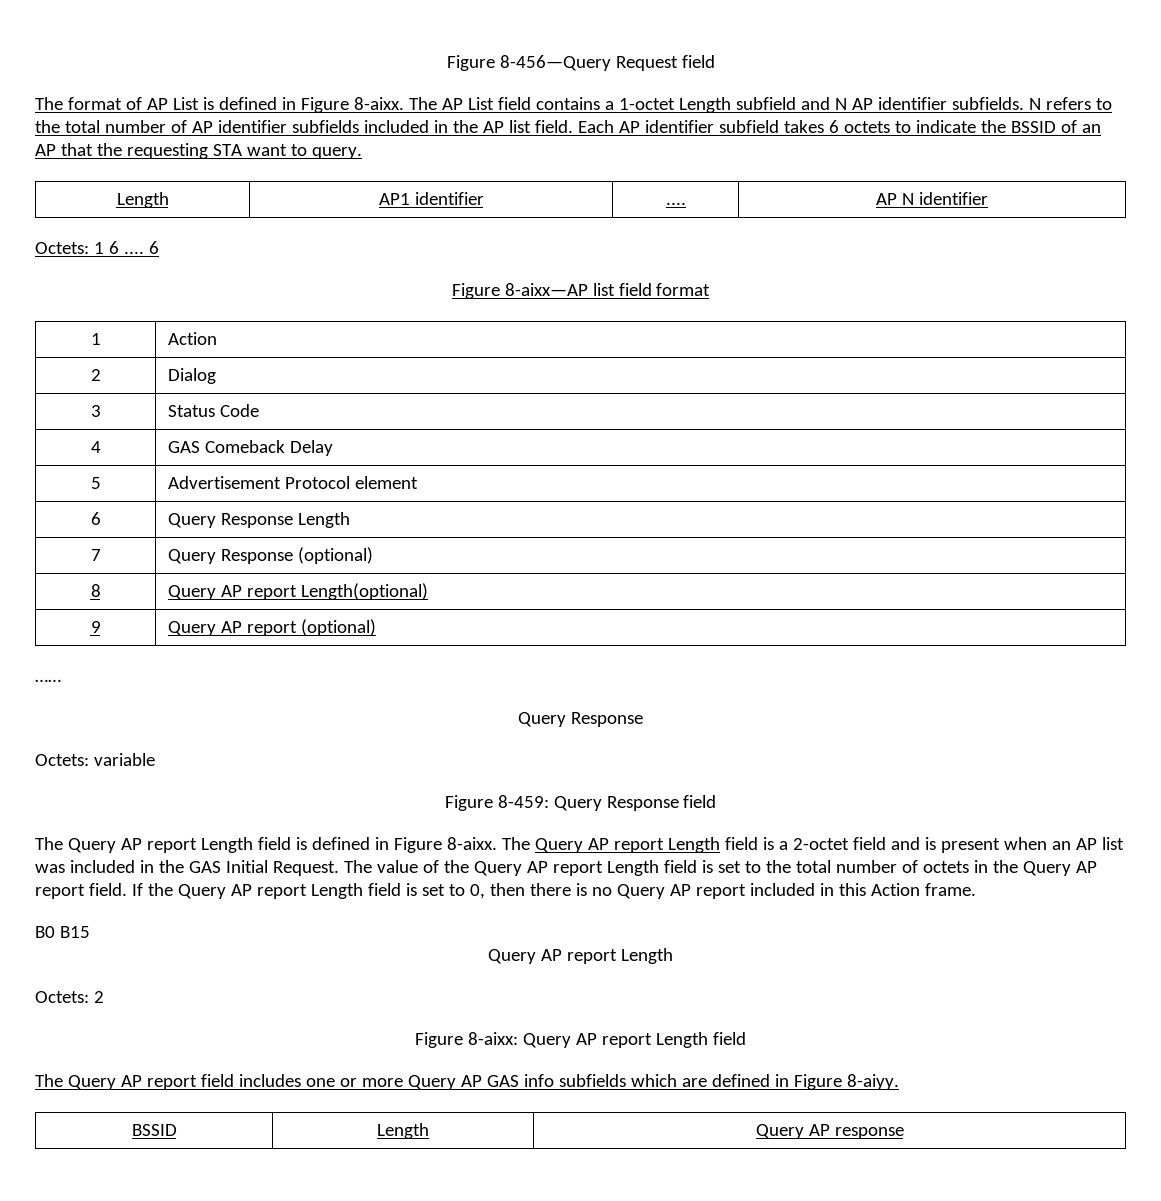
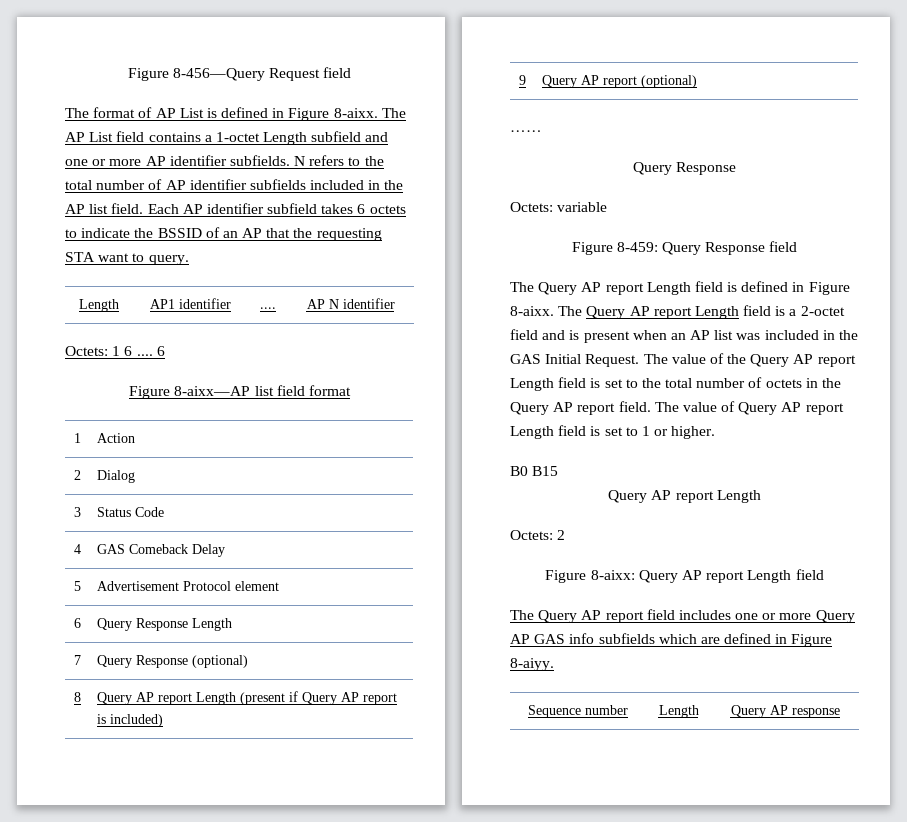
[834,98,847,110] N -> [65,159,142,166] one or more
[300,583,428,600] Length(optional) -> [196,691,398,705] [97,714,164,727] Length (present if Query AP report is included)
[131,883,976,899] If the Query AP report Length field is set to 0, then there is no Query AP report included in this Action frame. -> [654,401,844,415] [510,425,716,439] The value of Query AP report Length field is set to 1 or higher.
[131,1124,177,1136] BSSID -> [528,705,628,718] Sequence number

